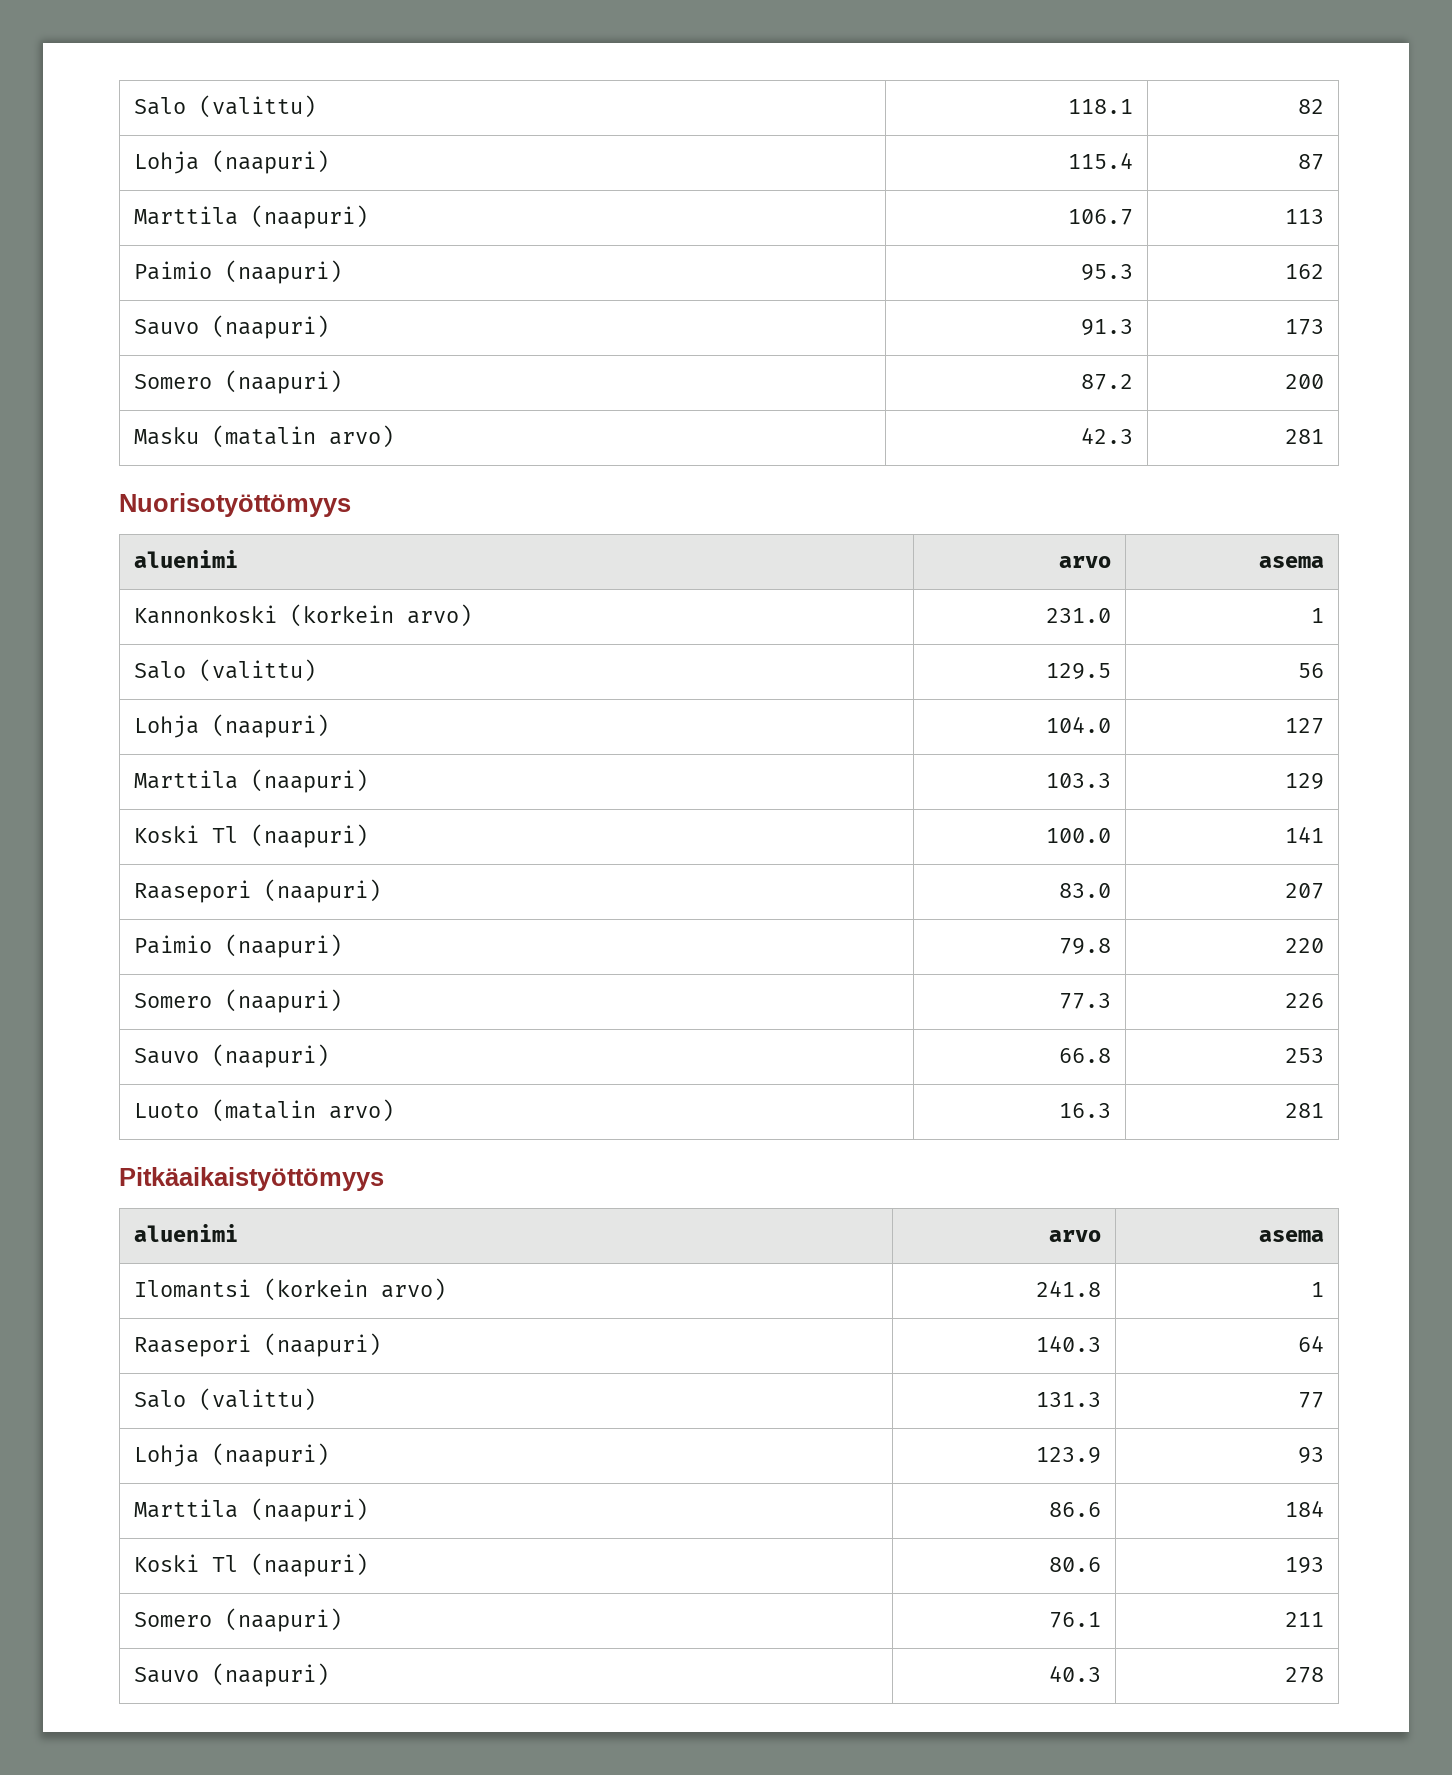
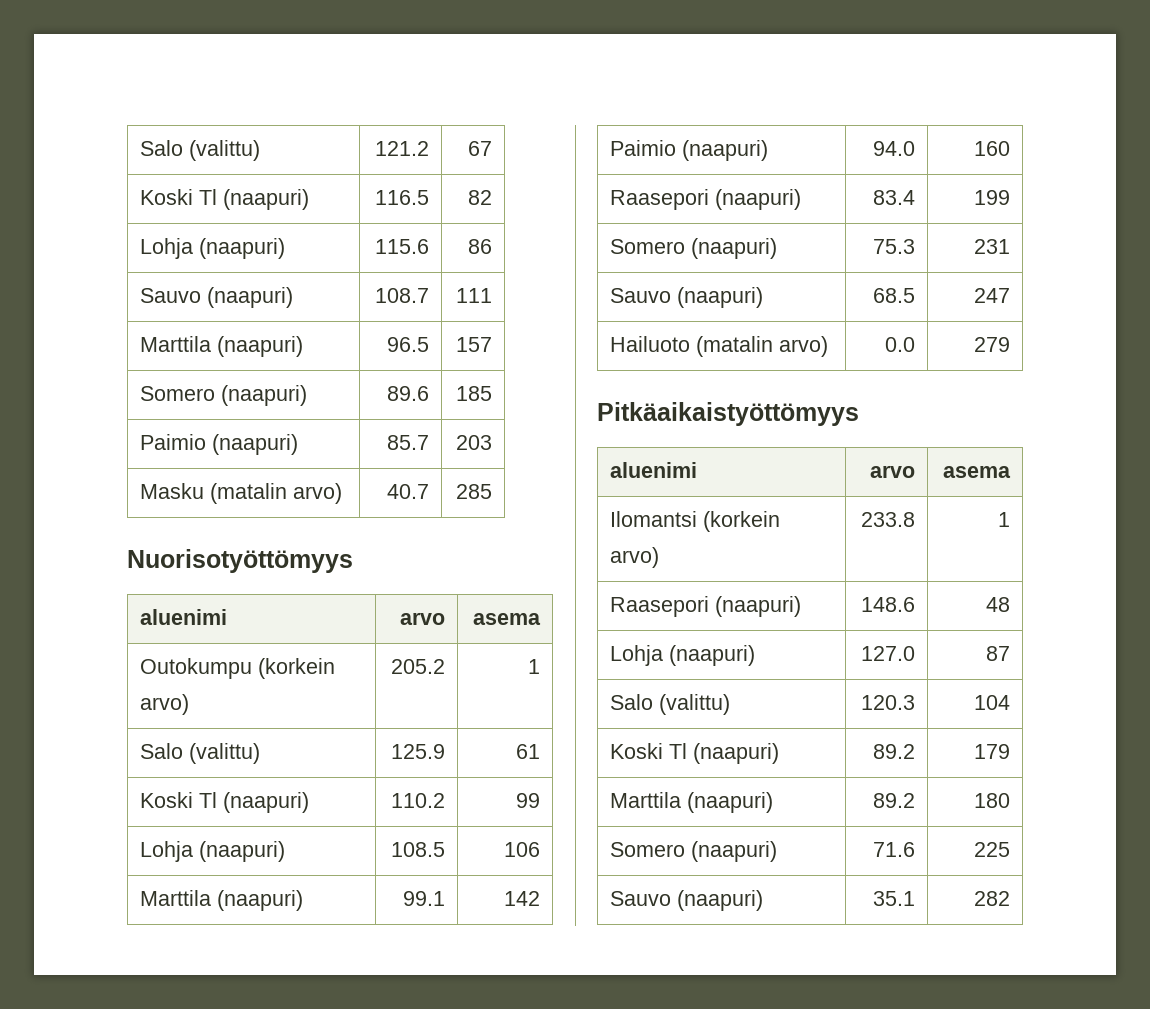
[133,95,316,118] [1068,99,1134,114] [1298,99,1325,114] [133,150,329,174] [1068,153,1134,169] [1298,154,1325,170] [133,205,368,229] [1068,209,1134,225] [1285,209,1325,224] [133,260,342,284] [1081,264,1134,281] [1285,264,1325,279] [133,315,329,339] [1081,319,1134,336] [1285,319,1325,335] [133,370,342,394] [1081,374,1134,390] [1285,374,1325,389] Salo (valittu) | 118.1 | 82 // Lohja (naapuri) | 115.4 | 87 // Marttila (naapuri) | 106.7 | 113 // Paimio (naapuri) | 95.3 | 162 // Sauvo (naapuri) | 91.3 | 173 // Somero (naapuri) | 87.2 | 200 -> [140,140,261,161] [374,141,429,156] [467,141,492,156] [140,189,310,210] [374,190,429,205] [467,190,492,205] [140,238,286,259] [374,239,429,254] [467,239,492,254] [140,287,294,308] [374,288,429,303] [455,288,492,303] [140,336,304,357] [386,337,429,352] [455,337,492,352] [140,385,308,406] [386,386,429,401] [455,386,492,401] [140,434,299,455] [386,435,429,450] [455,435,492,450] Salo (valittu) | 121.2 | 67 // Koski Tl (naapuri) | 116.5 | 82 // Lohja (naapuri) | 115.6 | 86 // Sauvo (naapuri) | 108.7 | 111 // Marttila (naapuri) | 96.5 | 157 // Somero (naapuri) | 89.6 | 185 // Paimio (naapuri) | 85.7 | 203
[1081,428,1134,444] [1285,429,1325,444] 42.3 | 281 -> [386,484,429,499] [455,484,492,499] 40.7 | 285
[133,604,472,627] [1046,608,1112,623] Kannonkoski (korkein arvo) | 231.0 -> [140,658,336,679] [140,694,190,715] [390,659,445,674] Outokumpu (korkein arvo) | 205.2
[1046,663,1112,680] [1298,663,1325,678] [133,714,329,738] [1046,717,1112,733] [1285,718,1325,734] [133,769,368,793] [1046,773,1112,788] [1285,773,1325,790] [133,824,368,848] [1046,828,1112,843] [1285,827,1325,843] [133,879,381,903] [1059,883,1112,898] [1285,883,1325,899] [133,934,342,958] [1059,938,1112,955] [1285,938,1325,953] [133,989,342,1013] [1059,993,1112,1009] [1285,993,1325,1008] [133,1044,329,1068] [1059,1048,1112,1063] [1285,1048,1325,1063] [133,1099,394,1122] [1059,1103,1112,1118] [1285,1103,1325,1118] 129.5 | 56 // Lohja (naapuri) | 104.0 | 127 // Marttila (naapuri) | 103.3 | 129 // Koski Tl (naapuri) | 100.0 | 141 // Raasepori (naapuri) | 83.0 | 207 // Paimio (naapuri) | 79.8 | 220 // Somero (naapuri) | 77.3 | 226 // Sauvo (naapuri) | 66.8 | 253 // Luoto (matalin arvo) | 16.3 | 281 -> [390,744,445,759] [515,744,540,759] [140,792,310,813] [390,793,445,808] [515,793,540,808] [140,841,286,862] [390,842,445,857] [503,842,540,857] [140,890,304,911] [402,891,445,906] [503,891,540,906] [610,140,769,161] [872,141,915,156] [973,141,1010,156] [610,189,802,210] [872,190,915,205] [973,190,1010,205] [610,238,778,259] [872,239,915,254] [973,239,1010,254] [610,287,764,308] [872,288,915,303] [973,288,1010,303] [610,336,829,357] [884,337,915,352] [973,337,1010,352] 125.9 | 61 // Koski Tl (naapuri) | 110.2 | 99 // Lohja (naapuri) | 108.5 | 106 // Marttila (naapuri) | 99.1 | 142 // Paimio (naapuri) | 94.0 | 160 // Raasepori (naapuri) | 83.4 | 199 // Somero (naapuri) | 75.3 | 231 // Sauvo (naapuri) | 68.5 | 247 // Hailuoto (matalin arvo) | 0.0 | 279
[1036,1281,1102,1297] 241.8 -> [860,512,915,527] 233.8
[1036,1336,1102,1352] [1298,1336,1325,1352] [133,1388,316,1411] [1036,1392,1102,1407] [1298,1392,1325,1408] [133,1443,329,1467] [1036,1447,1102,1464] [1298,1447,1325,1464] [133,1498,368,1522] [1049,1502,1102,1517] [1285,1501,1325,1517] [133,1553,368,1577] [1049,1557,1102,1572] [1285,1557,1325,1574] [133,1608,342,1632] [1049,1612,1102,1628] [1285,1612,1325,1627] [133,1663,329,1687] [1049,1666,1102,1682] [1285,1667,1325,1683] 140.3 | 64 // Salo (valittu) | 131.3 | 77 // Lohja (naapuri) | 123.9 | 93 // Marttila (naapuri) | 86.6 | 184 // Koski Tl (naapuri) | 80.6 | 193 // Somero (naapuri) | 76.1 | 211 // Sauvo (naapuri) | 40.3 | 278 -> [860,597,915,612] [985,597,1010,612] [610,645,756,666] [860,646,915,661] [985,646,1010,661] [610,694,731,715] [860,695,915,710] [973,695,1010,710] [610,743,780,764] [872,744,915,759] [973,744,1010,759] [610,792,774,813] [872,793,915,808] [973,793,1010,808] [610,841,778,862] [872,842,915,857] [973,842,1010,857] [610,890,764,911] [872,891,915,906] [973,891,1010,906] 148.6 | 48 // Lohja (naapuri) | 127.0 | 87 // Salo (valittu) | 120.3 | 104 // Koski Tl (naapuri) | 89.2 | 179 // Marttila (naapuri) | 89.2 | 180 // Somero (naapuri) | 71.6 | 225 // Sauvo (naapuri) | 35.1 | 282

